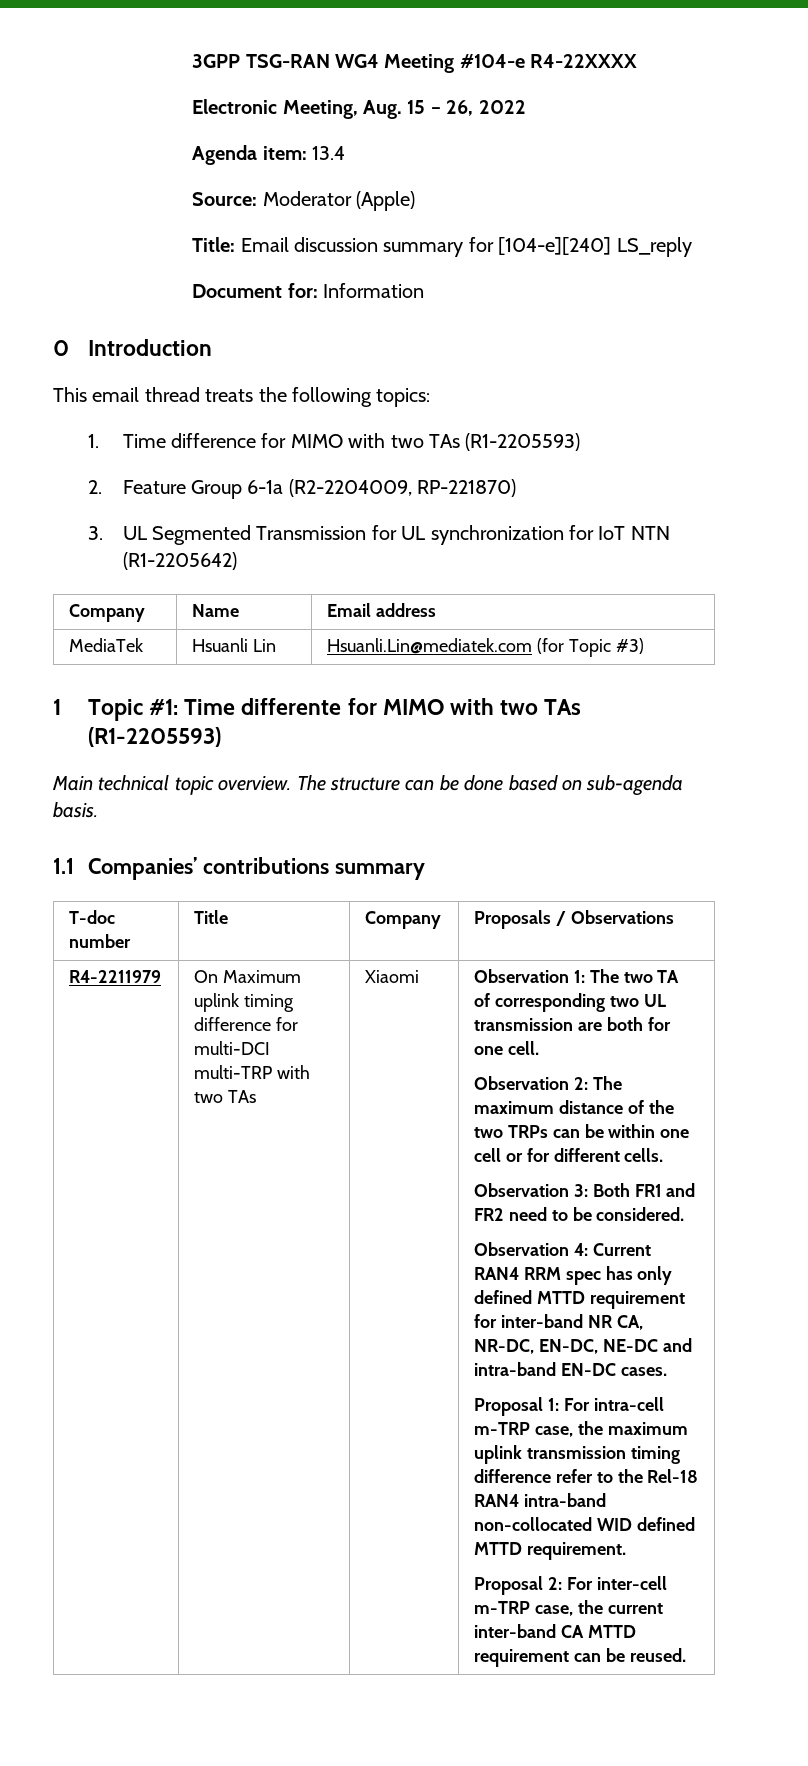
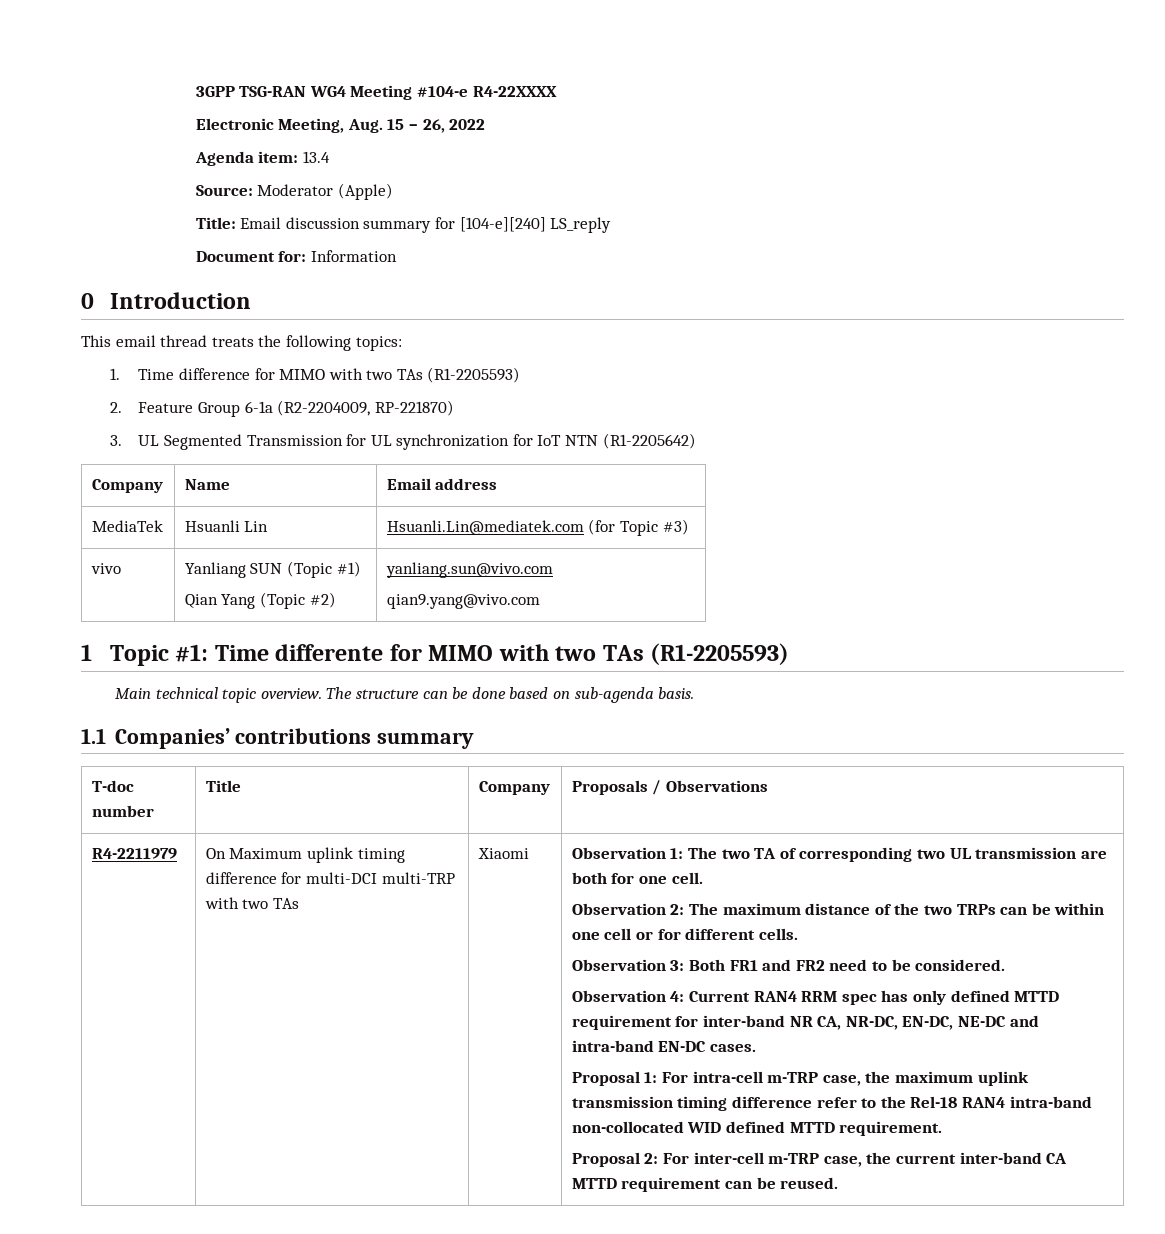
(644, 646) none -> [90,563,121,574] [184,561,361,578] [184,592,336,609] [385,562,553,578] [386,594,540,609] // vivo | Yanliang SUN (Topic #1) // Qian Yang (Topic #2) | yanliang.sun@vivo.com // qian9.yang@vivo.com

